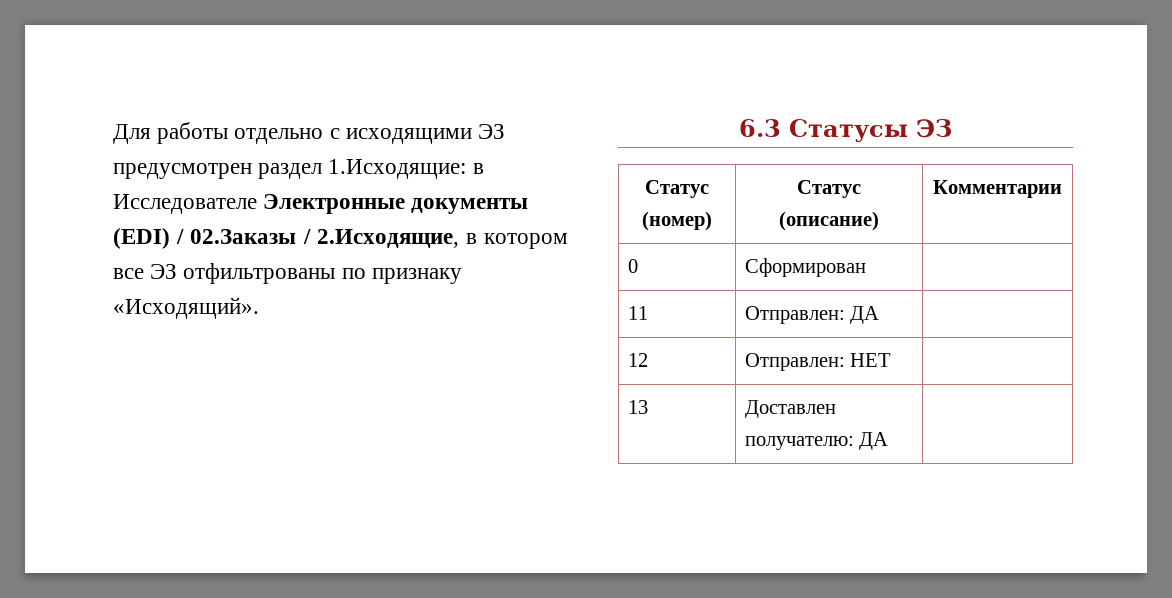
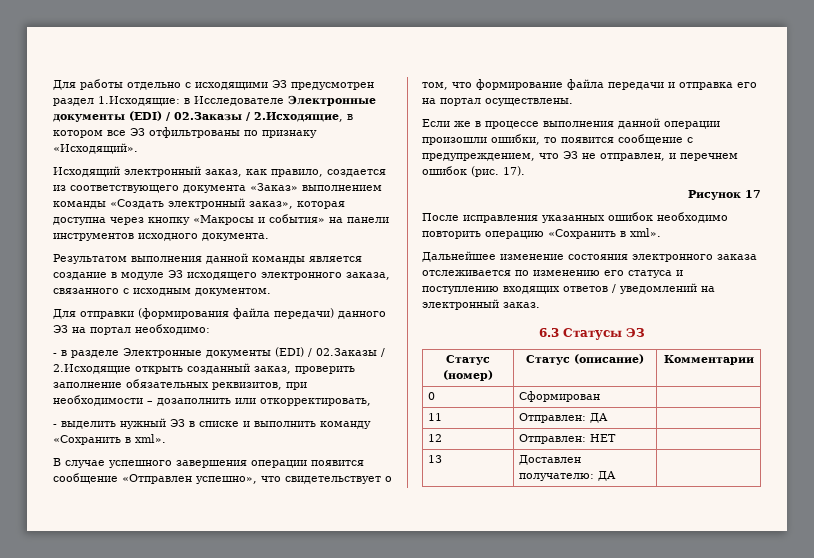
(259, 308) none -> [53,166,386,177] [53,183,382,193] [53,198,345,209] [53,214,389,225] [53,233,269,241] [53,253,362,264] [53,270,390,280] [53,288,271,296] [53,308,386,319] [53,324,210,335] [53,347,385,358] [53,363,355,374] [53,379,307,390] [53,395,371,406] [53,418,371,429] [53,434,166,445] [53,458,364,468] [53,473,392,484] [422,79,757,90] [422,98,573,106] [422,118,720,129] [422,134,693,145] [422,151,738,161] [422,166,525,177] [688,190,761,200] [422,212,728,223] [422,228,661,239] [422,251,757,262] [422,270,683,278] [422,283,715,294] [422,299,540,310] // Исходящий электронный заказ, как правило, создается из соответствующего документа «Заказ» выполнением команды «Создать электронный заказ», которая доступна через кнопку «Макросы и события» на панели инструментов исходного документа. // Результатом выполнения данной команды является создание в модуле ЭЗ исходящего электронного заказа, связанного с исходным документом. // Для отправки (формирования файла передачи) данного ЭЗ на портал необходимо: // - в разделе Электронные документы (EDI) / 02.Заказы / 2.Исходящие открыть созданный заказ, проверить заполнение обязательных реквизитов, при необходимости – дозаполнить или откорректировать, // - выделить нужный ЭЗ в списке и выполнить команду «Сохранить в xml». // В случае успешного завершения операции появится сообщение «Отправлен успешно», что свидетельствует о том, что формирование файла передачи и отправка его на портал осуществлены. // Если же в процессе выполнения данной операции произошли ошибки, то появится сообщение с предупреждением, что ЭЗ не отправлен, и перечнем ошибок (рис. 17). // Рисунок 17 // После исправления указанных ошибок необходимо повторить операцию «Сохранить в xml». // Дальнейшее изменение состояния электронного заказа отслеживается по изменению его статуса и поступлению входящих ответов / уведомлений на электронный заказ.

